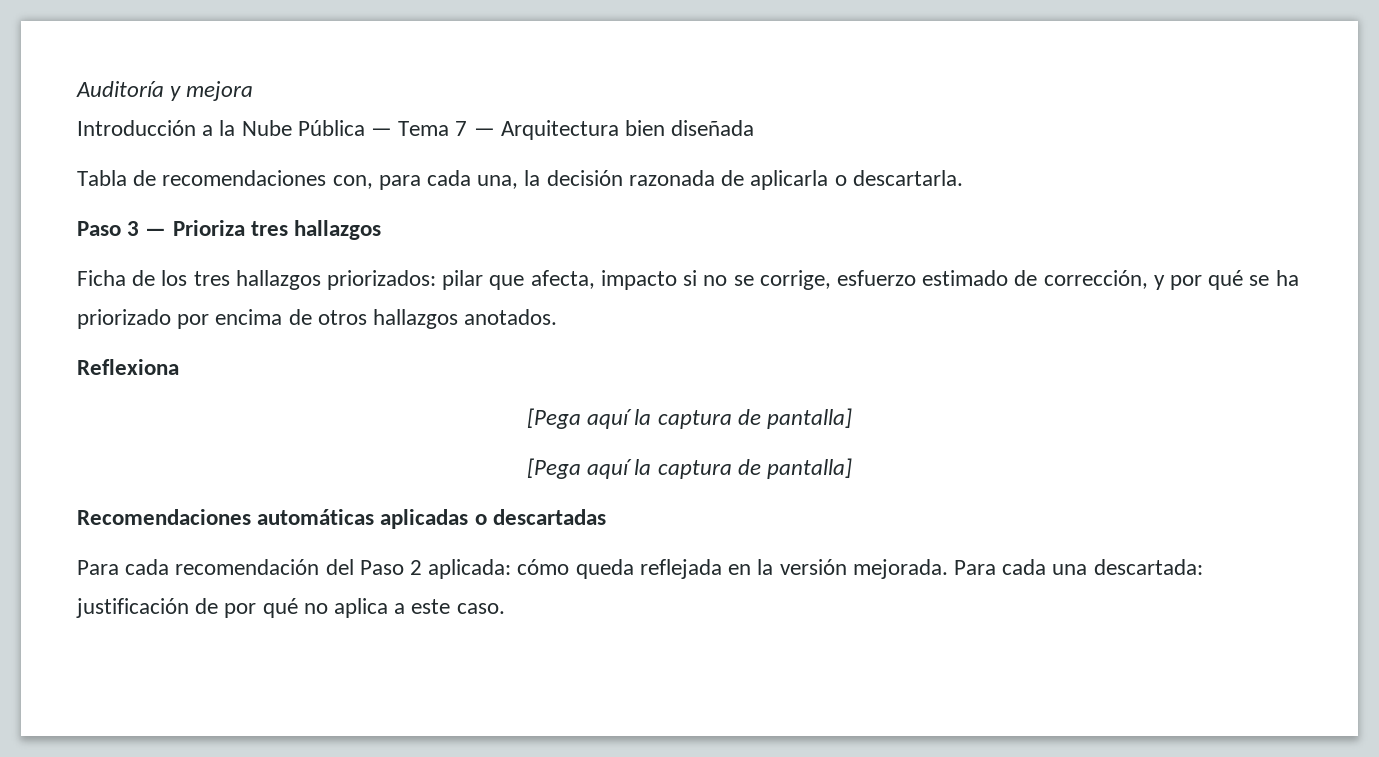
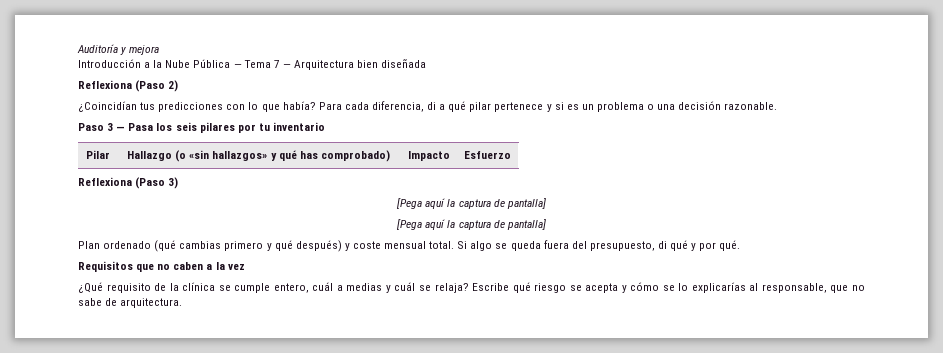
[77,170,963,190] [77,220,382,240] [77,270,1299,290] [77,309,558,329] [77,359,179,375] Tabla de recomendaciones con, para cada una, la decisión razonada de aplicarla o descartarla. // Paso 3 — Prioriza tres hallazgos // Ficha de los tres hallazgos priorizados: pilar que afecta, impacto si no se corrige, esfuerzo estimado de corrección, y por qué se ha priorizado por encima de otros hallazgos anotados. // Reflexiona -> [78,80,179,92] [78,101,778,112] [78,122,325,133] [85,150,110,159] [127,150,390,162] [407,151,450,161] [464,151,511,159] [78,177,179,189] Reflexiona (Paso 2) // ¿Coincidían tus predicciones con lo que había? Para cada diferencia, di a qué pilar pertenece y si es un problema o una decisión razonable. // Paso 3 — Pasa los seis pilares por tu inventario // Pilar | Hallazgo (o «sin hallazgos» y qué has comprobado) | Impacto | Esfuerzo // Reflexiona (Paso 3)
[77,509,606,529] [77,559,1203,579] [76,598,505,618] Recomendaciones automáticas aplicadas o descartadas // Para cada recomendación del Paso 2 aplicada: cómo queda reflejada en la versión mejorada. Para cada una descartada: justificación de por qué no aplica a este caso. -> [78,240,741,252] [78,261,245,272] [78,282,866,293] [78,298,183,308] Plan ordenado (qué cambias primero y qué después) y coste mensual total. Si algo se queda fuera del presupuesto, di qué y por qué. // Requisitos que no caben a la vez // ¿Qué requisito de la clínica se cumple entero, cuál a medias y cuál se relaja? Escribe qué riesgo se acepta y cómo se lo explicarías al responsable, que no sabe de arquitectura.

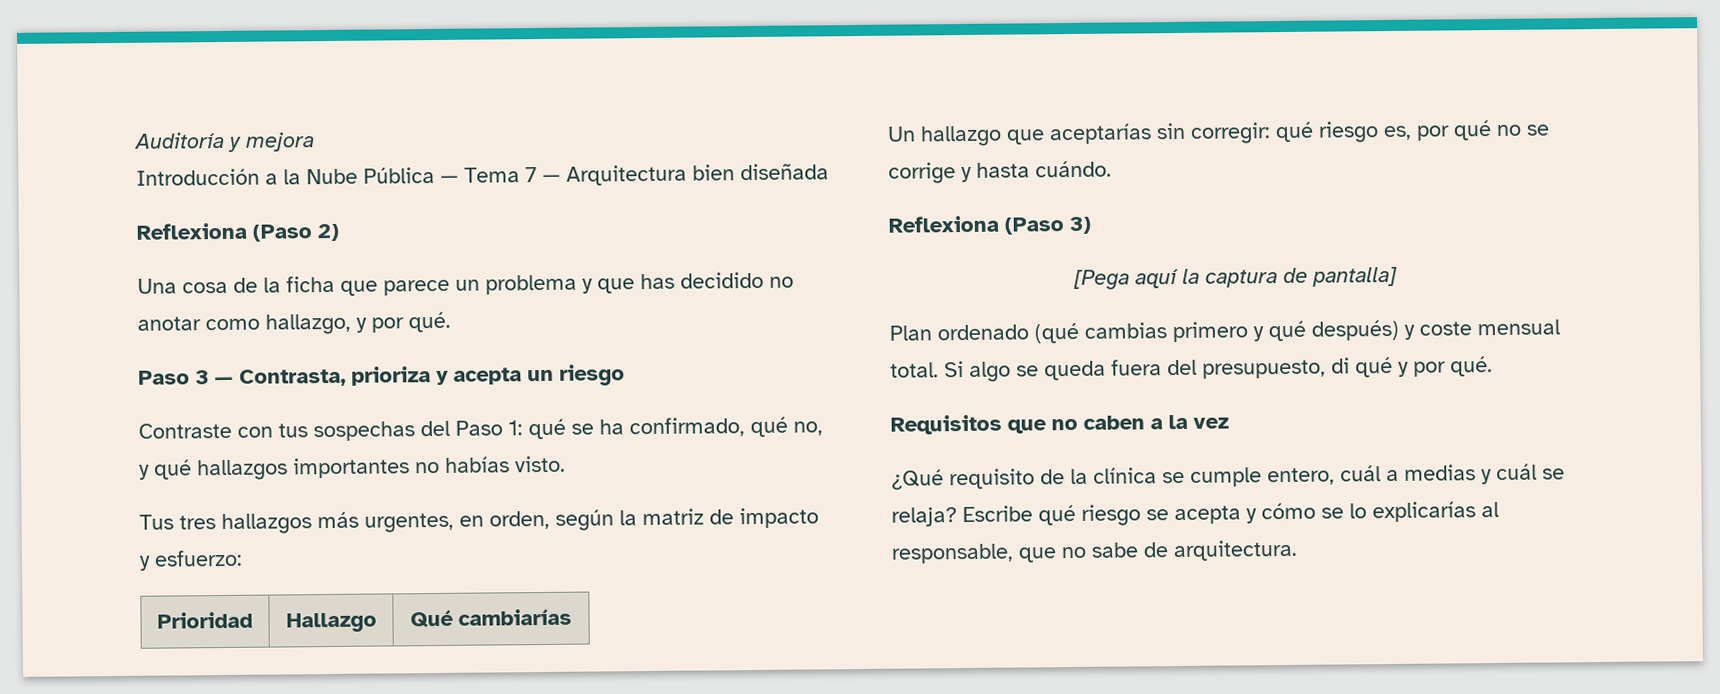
[78,101,778,112] [78,122,325,133] [85,150,110,159] [127,150,390,162] [407,151,450,161] [464,151,511,159] ¿Coincidían tus predicciones con lo que había? Para cada diferencia, di a qué pilar pertenece y si es un problema o una decisión razonable. // Paso 3 — Pasa los seis pilares por tu inventario // Pilar | Hallazgo (o «sin hallazgos» y qué has comprobado) | Impacto | Esfuerzo -> [137,271,794,296] [137,311,451,335] [138,364,625,387] [138,416,823,442] [139,455,566,481] [139,507,819,535] [139,549,243,571] [157,611,253,629] [285,612,377,633] [410,608,572,629] [887,120,1550,147] [888,160,1112,184] Una cosa de la ficha que parece un problema y que has decidido no anotar como hallazgo, y por qué. // Paso 3 — Contrasta, prioriza y acepta un riesgo // Contraste con tus sospechas del Paso 1: qué se ha confirmado, qué no, y qué hallazgos importantes no habías visto. // Tus tres hallazgos más urgentes, en orden, según la matriz de impacto y esfuerzo: // Prioridad | Hallazgo | Qué cambiarías // Un hallazgo que aceptarías sin corregir: qué riesgo es, por qué no se corrige y hasta cuándo.
[396,219,546,230] // [Pega aquí la captura de pantalla] -> (1398, 276) none

